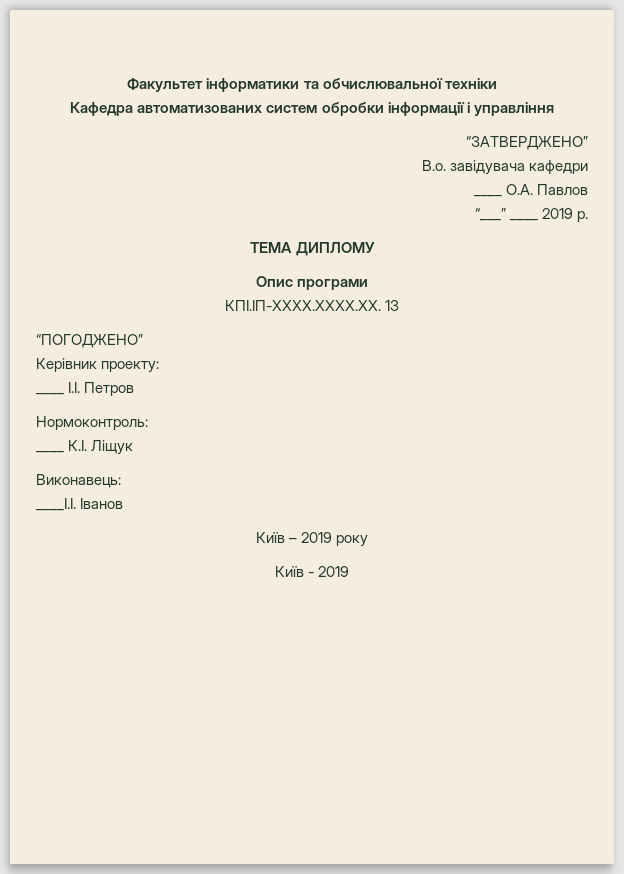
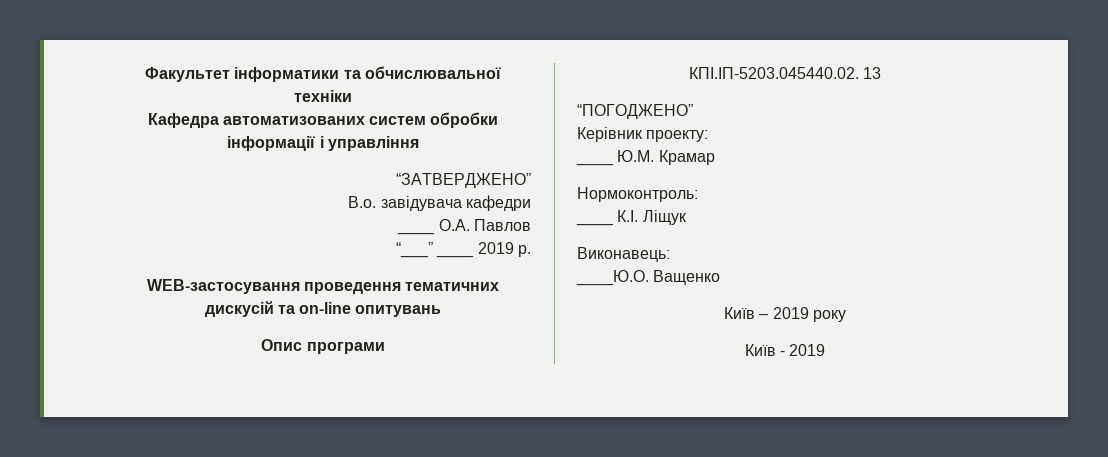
[250,242,375,256] ТЕМА ДИПЛОМУ -> [146,279,500,294] [204,301,442,317] WEB-застосування проведення тематичних дискусій та on-line опитувань
[224,300,381,311] КПІ.ІП-ХХХХ.ХХХХ.ХХ. -> [688,67,859,79] КПІ.ІП-5203.045440.02.
[68,382,135,396] І.І. Петров -> [617,150,715,165] Ю.М. Крамар
[36,498,124,511] ____І.І. Іванов -> [576,270,721,286] ____Ю.О. Ващенко

